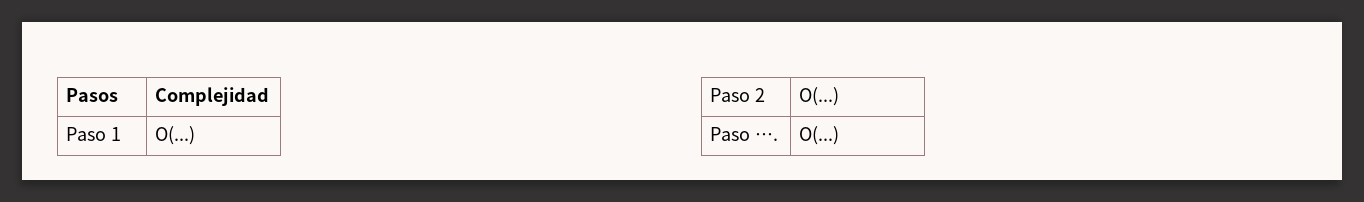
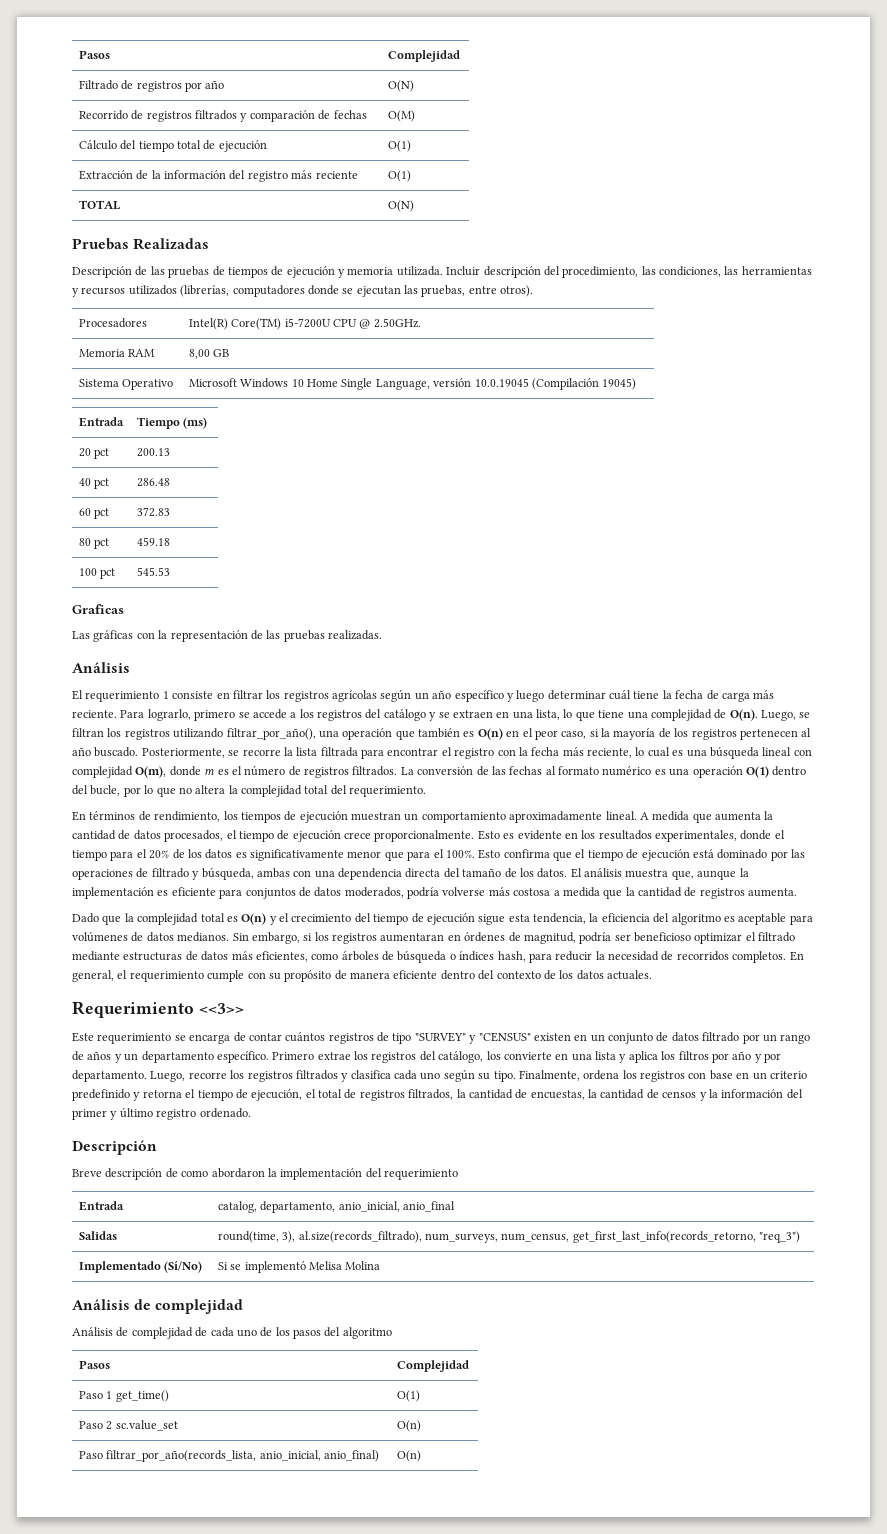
[66,88,119,102] [155,87,270,106] Pasos | Complejidad -> [78,50,110,59] [387,50,460,62] [78,80,225,92] [387,80,414,92] [78,110,367,122] [387,110,415,122] [78,140,267,152] [387,140,411,152] [78,170,358,182] [387,170,411,182] [78,200,120,210] [387,200,414,212] [72,238,210,250] [72,266,812,278] [72,285,534,297] [78,318,147,328] [188,318,421,330] [78,349,156,357] [188,349,230,359] [78,379,174,390] [188,378,637,390] [78,417,124,427] [136,417,208,429] [78,448,110,459] [136,448,170,457] [78,478,110,489] [136,478,170,487] [78,508,110,519] [136,507,170,517] [78,538,110,549] [136,537,170,546] [78,568,116,579] [136,567,170,576] [72,604,124,614] [72,630,382,642] [72,662,130,673] [72,689,775,702] [72,709,811,721] [72,728,812,740] [72,746,812,759] [72,765,807,778] [72,785,427,797] [72,811,774,823] [72,830,785,842] [72,849,805,861] [72,867,749,880] [72,887,798,899] [72,913,813,925] [72,931,796,944] [72,950,804,963] [72,970,652,982] [72,1001,244,1018] [72,1032,811,1044] [72,1051,781,1063] [72,1069,807,1082] [72,1089,803,1101] [72,1107,251,1120] [72,1140,157,1155] [72,1168,458,1180] [78,1201,124,1211] [217,1201,456,1213] [78,1231,117,1240] [217,1231,801,1243] [78,1261,203,1273] [217,1261,381,1273] [72,1299,244,1314] [72,1327,392,1339] [78,1360,110,1369] [396,1360,469,1372] Pasos | Complejidad // Filtrado de registros por año | O(N) // Recorrido de registros filtrados y comparación de fechas | O(M) // Cálculo del tiempo total de ejecución | O(1) // Extracción de la información del registro más reciente | O(1) // TOTAL | O(N) // Pruebas Realizadas // Descripción de las pruebas de tiempos de ejecución y memoria utilizada. Incluir descripción del procedimiento, las condiciones, las herramientas y recursos utilizados (librerías, computadores donde se ejecutan las pruebas, entre otros). // Procesadores | Intel(R) Core(TM) i5-7200U CPU @ 2.50GHz. // Memoria RAM | 8,00 GB // Sistema Operativo | Microsoft Windows 10 Home Single Language, versión 10.0.19045 (Compilación 19045) // Entrada | Tiempo (ms) // 20 pct | 200.13 // 40 pct | 286.48 // 60 pct | 372.83 // 80 pct | 459.18 // 100 pct | 545.53 // Graficas // Las gráficas con la representación de las pruebas realizadas. // Análisis // El requerimiento 1 consiste en filtrar los registros agrícolas según un año específico y luego determinar cuál tiene la fecha de carga más reciente. Para lograrlo, primero se accede a los registros del catálogo y se extraen en una lista, lo que tiene una complejidad de O(n). Luego, se filtran los registros utilizando filtrar_por_año(), una operación que también es O(n) en el peor caso, si la mayoría de los registros pertenecen al año buscado. Posteriormente, se recorre la lista filtrada para encontrar el registro con la fecha más reciente, lo cual es una búsqueda lineal con complejidad O(m), donde m es el número de registros filtrados. La conversión de las fechas al formato numérico es una operación O(1) dentro del bucle, por lo que no altera la complejidad total del requerimiento. // En términos de rendimiento, los tiempos de ejecución muestran un comportamiento aproximadamente lineal. A medida que aumenta la cantidad de datos procesados, el tiempo de ejecución crece proporcionalmente. Esto es evidente en los resultados experimentales, donde el tiempo para el 20% de los datos es significativamente menor que para el 100%. Esto confirma que el tiempo de ejecución está dominado por las operaciones de filtrado y búsqueda, ambas con una dependencia directa del tamaño de los datos. El análisis muestra que, aunque la implementación es eficiente para conjuntos de datos moderados, podría volverse más costosa a medida que la cantidad de registros aumenta. // Dado que la complejidad total es O(n) y el crecimiento del tiempo de ejecución sigue esta tendencia, la eficiencia del algoritmo es aceptable para volúmenes de datos medianos. Sin embargo, si los registros aumentaran en órdenes de magnitud, podría ser beneficioso optimizar el filtrado mediante estructuras de datos más eficientes, como árboles de búsqueda o índices hash, para reducir la necesidad de recorridos completos. En general, el requerimiento cumple con su propósito de manera eficiente dentro del contexto de los datos actuales. // Requerimiento <<3>> // Este requerimiento se encarga de contar cuántos registros de tipo "SURVEY" y "CENSUS" existen en un conjunto de datos filtrado por un rango de años y un departamento específico. Primero extrae los registros del catálogo, los convierte en una lista y aplica los filtros por año y por departamento. Luego, recorre los registros filtrados y clasifica cada uno según su tipo. Finalmente, ordena los registros con base en un criterio predefinido y retorna el tiempo de ejecución, el total de registros filtrados, la cantidad de encuestas, la cantidad de censos y la información del primer y último registro ordenado. // Descripción // Breve descripción de como abordaron la implementación del requerimiento // Entrada | catalog, departamento, anio_inicial, anio_final // Salidas | round(time, 3), al.size(records_filtrado), num_surveys, num_census, get_first_last_info(records_retorno, "req_3") // Implementado (Sí/No) | Si se implementó Melisa Molina // Análisis de complejidad // Análisis de complejidad de cada uno de los pasos del algoritmo // Pasos | Complejidad
[155,126,196,145] | O(...) -> [115,1390,169,1402] [396,1390,420,1402] get_time() | O(1)
[799,87,840,106] [710,127,779,141] [799,126,840,145] | O(...) // Paso …. | O(...) -> [115,1420,178,1431] [396,1420,421,1432] [78,1450,380,1462] [396,1450,421,1462] sc.value_set | O(n) // Paso filtrar_por_año(records_lista, anio_inicial, anio_final) | O(n)

